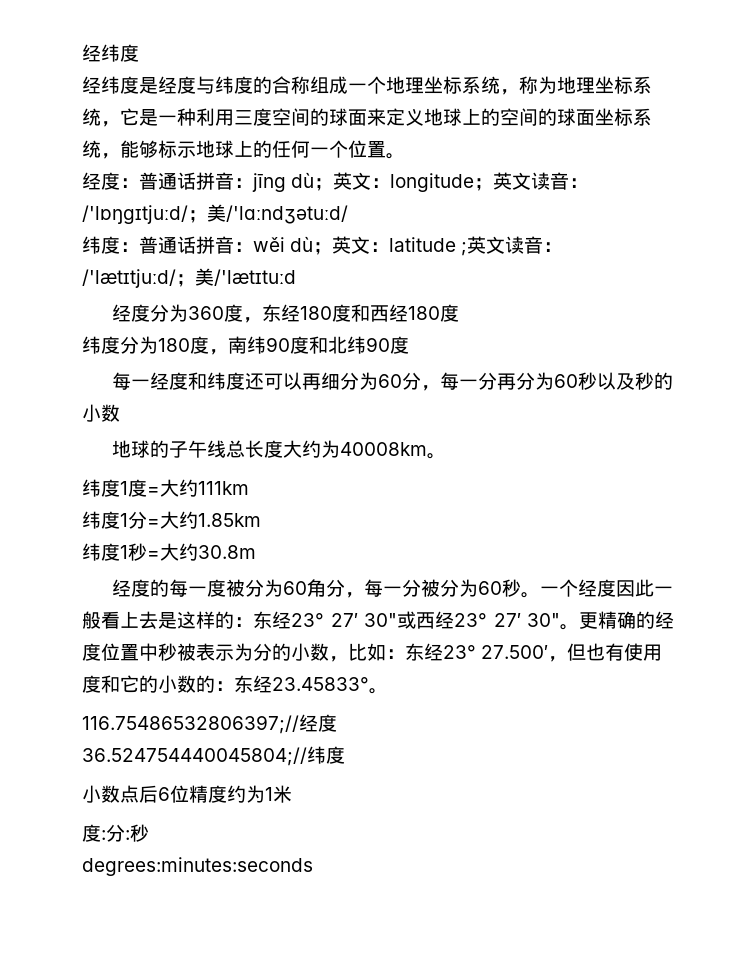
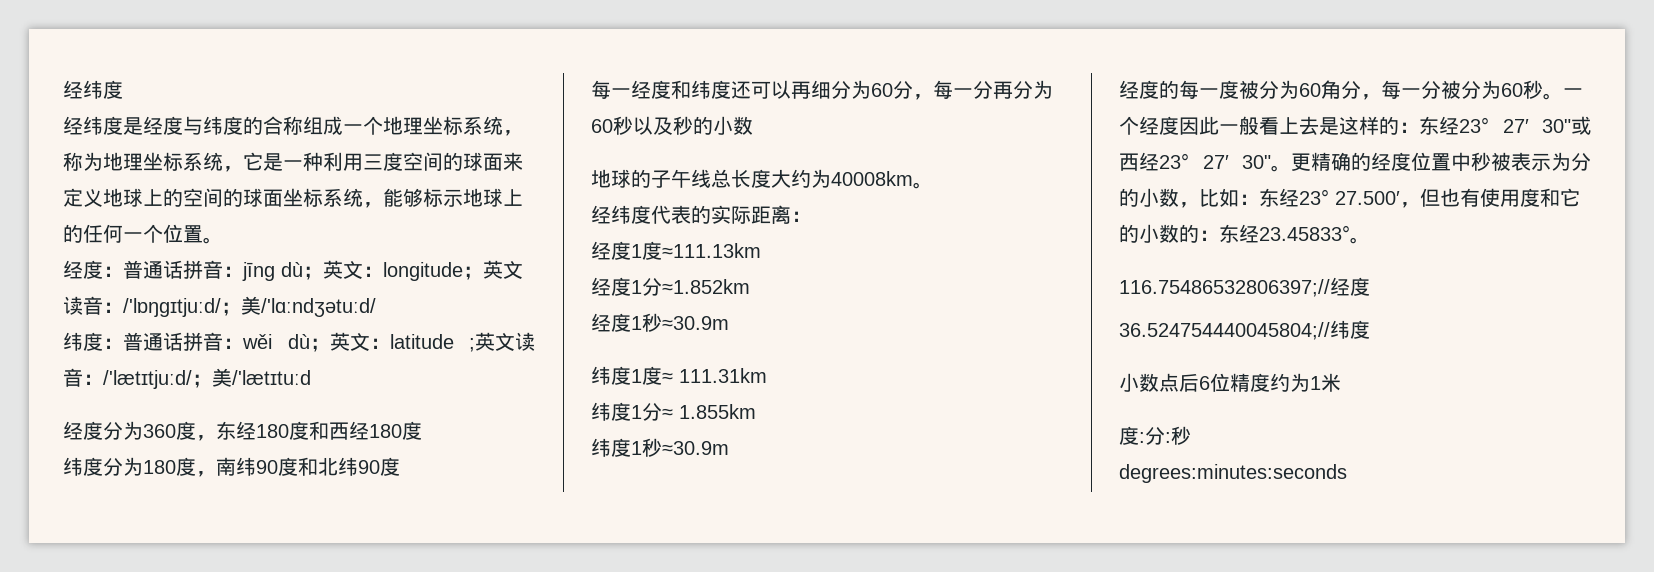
(446, 456) none -> [591,205,811,224] [591,241,761,260] [591,277,750,296] [591,313,729,332] // 经纬度代表的实际距离： // 经度1度≈111.13km // 经度1分≈1.852km // 经度1秒≈30.9m
[147,479,249,497] =大约111km -> [662,368,767,383] ≈ 111.31km
[147,511,261,529] =大约1.85km -> [662,404,756,419] ≈ 1.855km
[147,543,256,561] =大约30.8m -> [662,441,729,455] ≈30.9m

